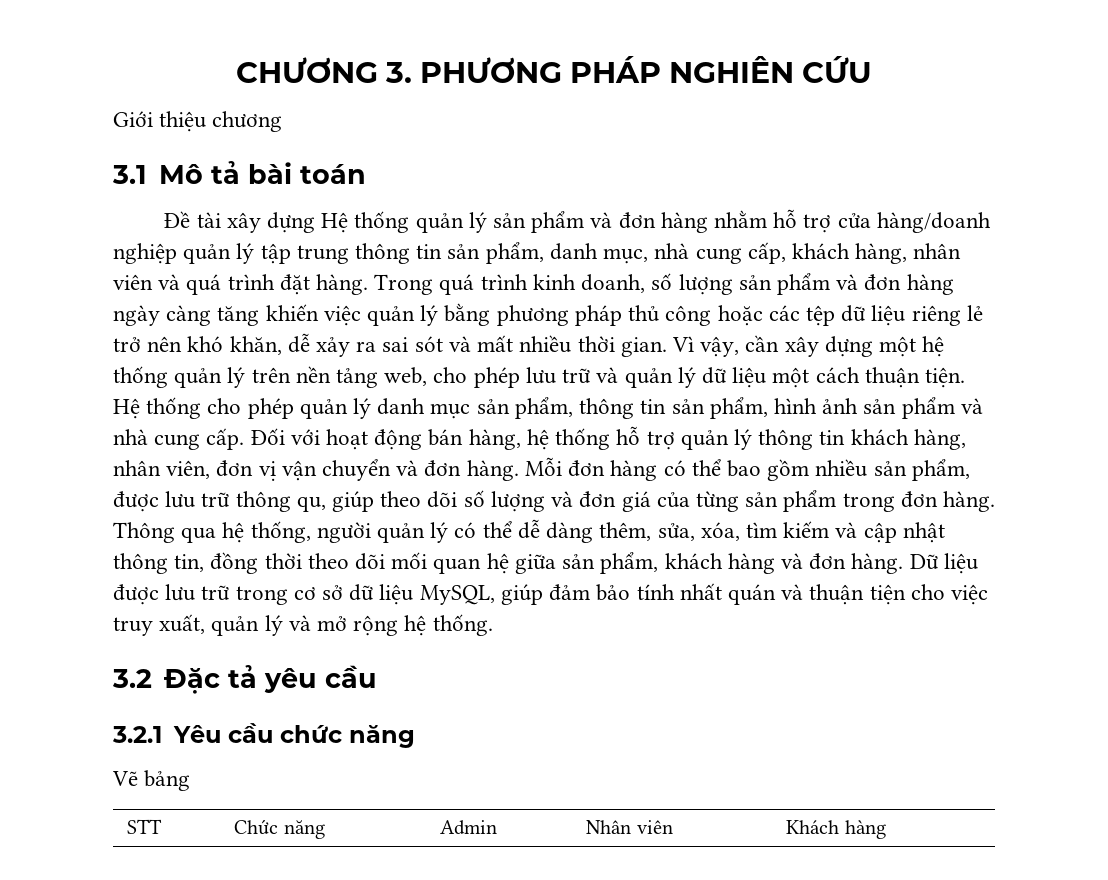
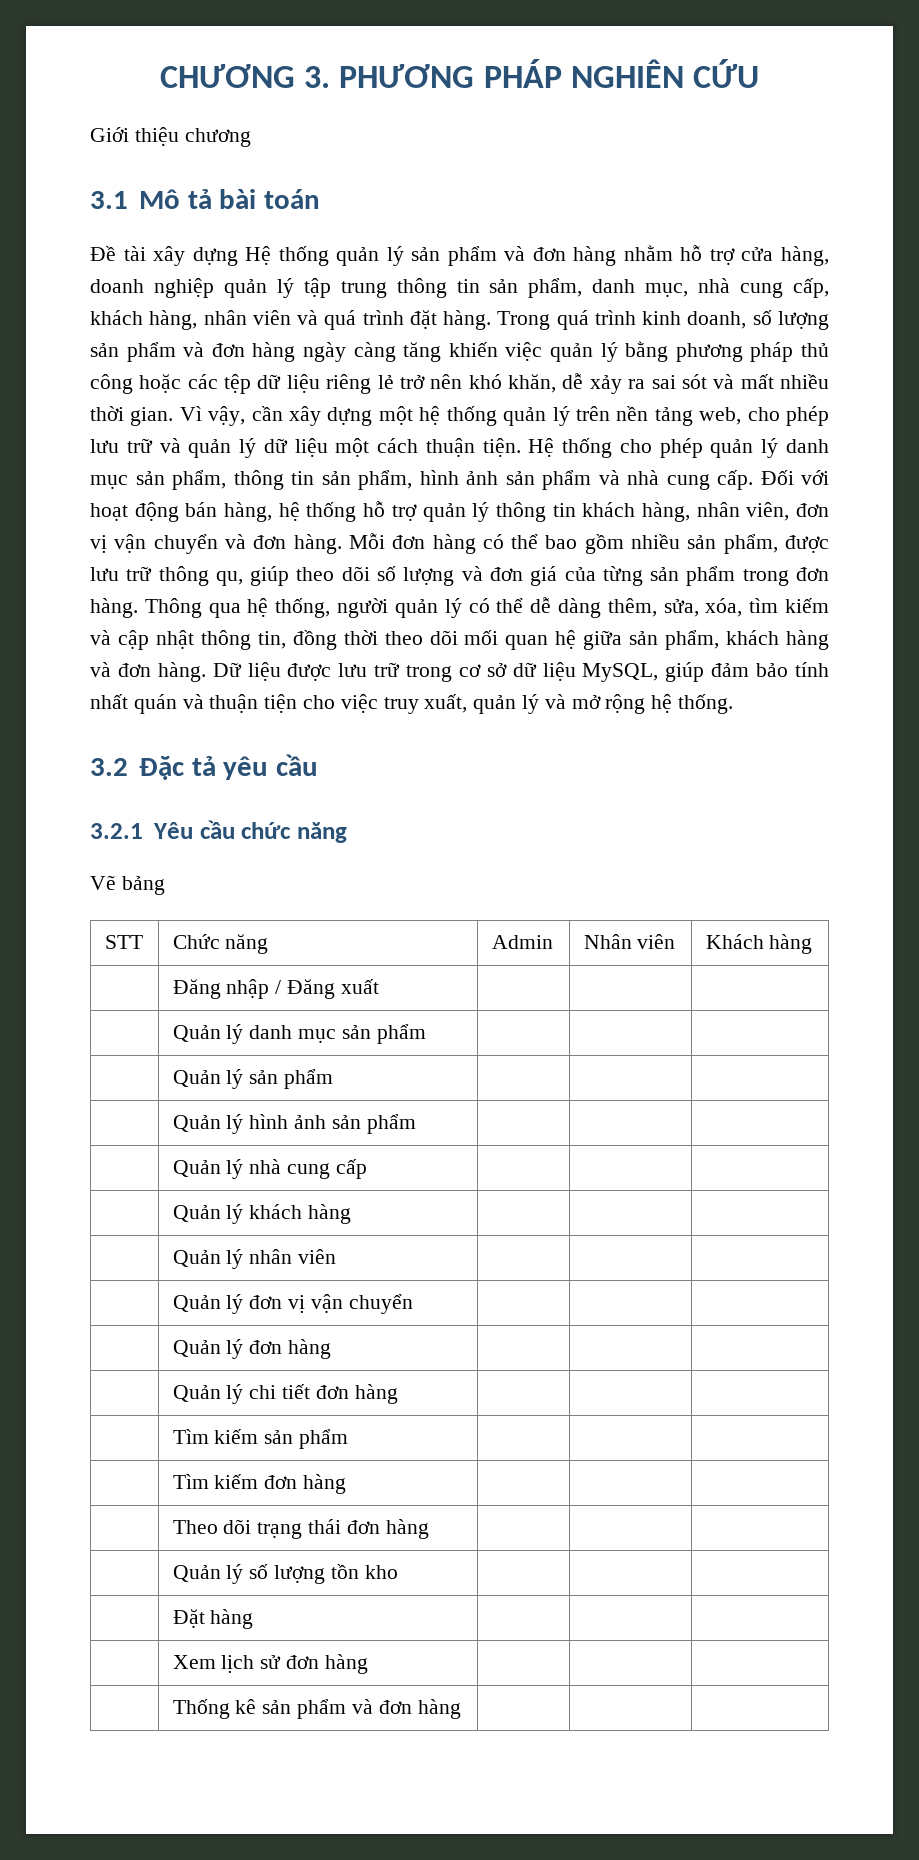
[876,212,991,233] hàng/doanh -> [781,246,829,266] [90,279,144,293] hàng, doanh
(886, 829) none -> [172,979,379,999] [172,1024,426,1044] [172,1069,334,1089] [172,1114,416,1134] [172,1159,367,1179] [172,1204,352,1224] [172,1249,337,1269] [172,1294,413,1314] [172,1339,332,1359] [172,1384,398,1404] [172,1429,349,1449] [172,1474,347,1494] [172,1519,429,1539] [172,1564,398,1584] [172,1609,254,1629] [172,1654,368,1674] [172,1699,461,1719] // | Đăng nhập / Đăng xuất | | | // | Quản lý danh mục sản phẩm | | | // | Quản lý sản phẩm | | | // | Quản lý hình ảnh sản phẩm | | | // | Quản lý nhà cung cấp | | | // | Quản lý khách hàng | | | // | Quản lý nhân viên | | | // | Quản lý đơn vị vận chuyển | | | // | Quản lý đơn hàng | | | // | Quản lý chi tiết đơn hàng | | | // | Tìm kiếm sản phẩm | | | // | Tìm kiếm đơn hàng | | | // | Theo dõi trạng thái đơn hàng | | | // | Quản lý số lượng tồn kho | | | // | Đặt hàng | | | // | Xem lịch sử đơn hàng | | | // | Thống kê sản phẩm và đơn hàng | | |

